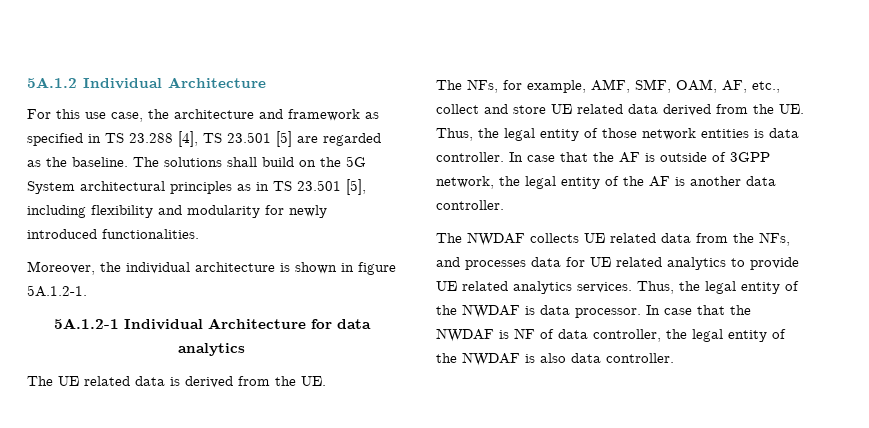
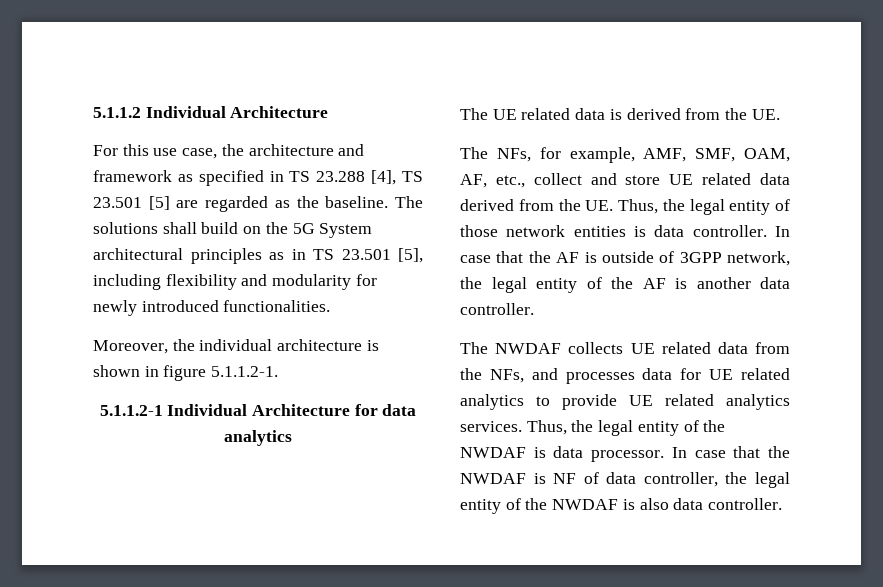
[27,77,77,88] 5A.1.2 -> [93,107,141,118] 5.1.1.2
[27,285,87,297] [53,318,119,329] 5A.1.2-1. // 5A.1.2-1 -> [211,366,279,377] [99,405,163,416] 5.1.1.2-1. // 5.1.1.2-1

